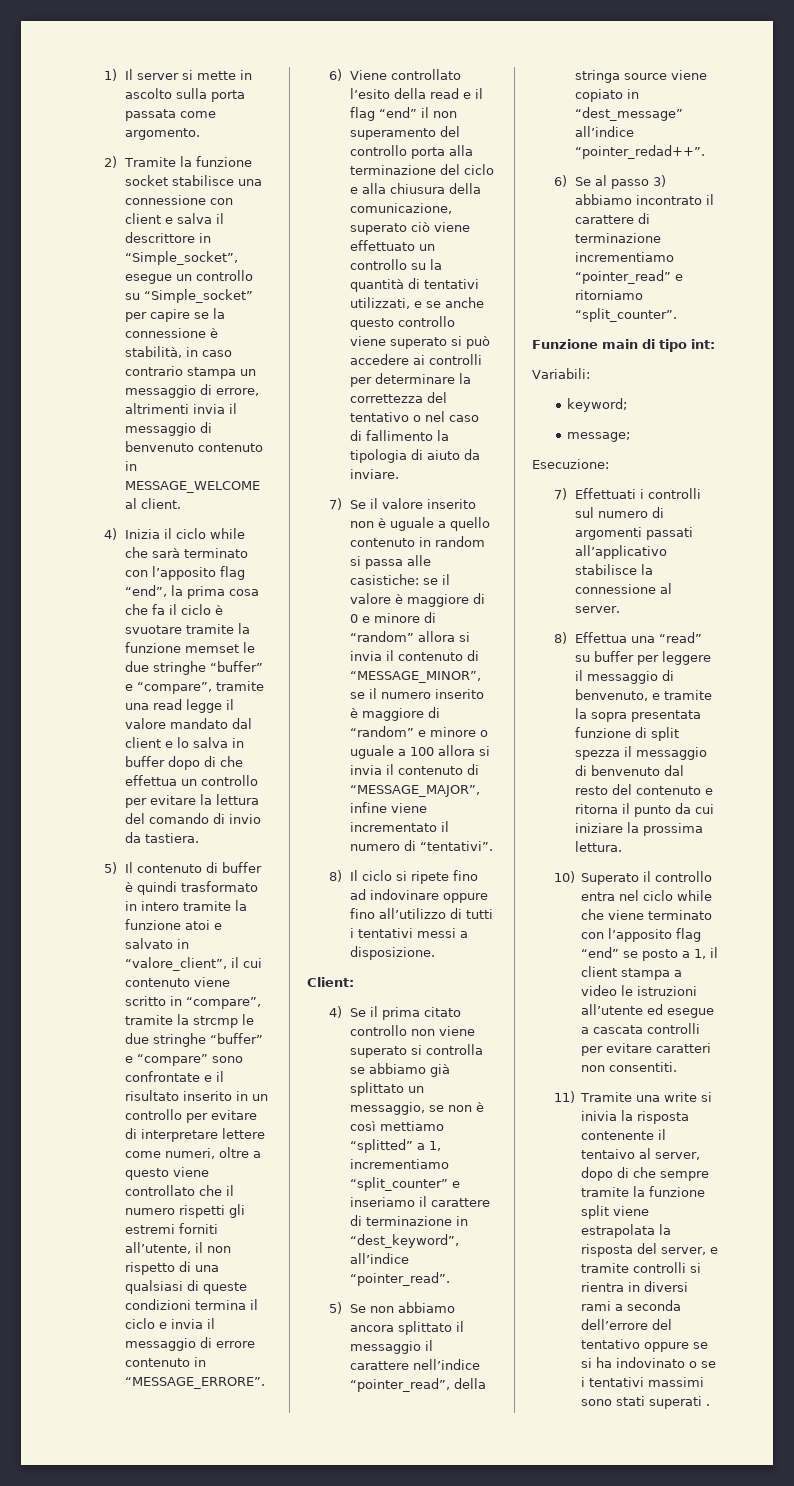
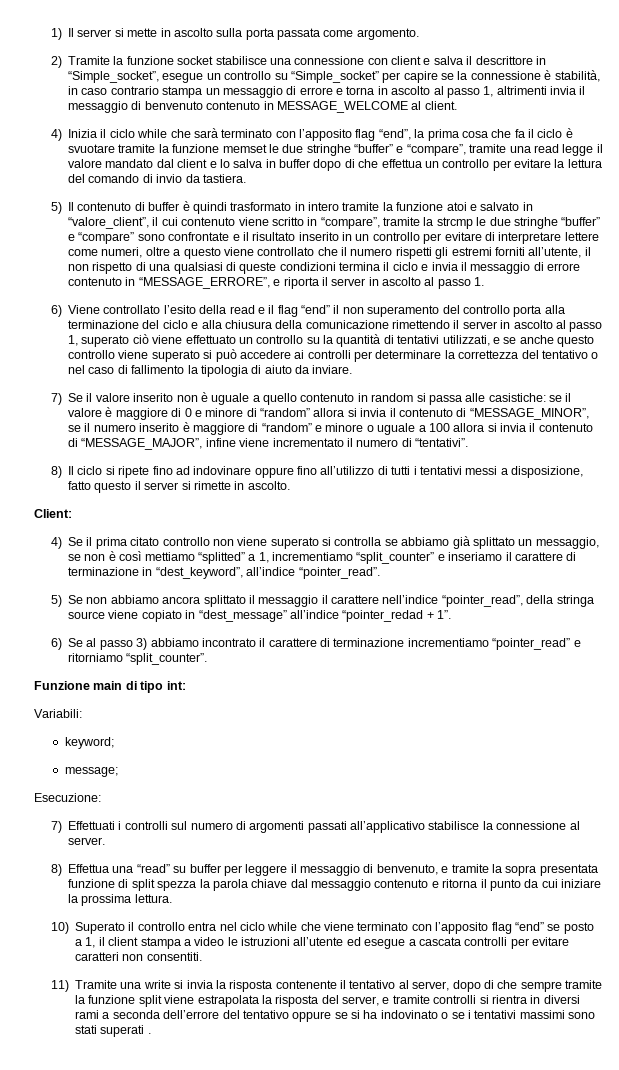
[216,388,260,396] errore, -> [299,86,494,98] errore e torna in ascolto al passo 1,
[125,1377,266,1389] “MESSAGE_ERRORE”. -> [138,277,485,289] “MESSAGE_ERRORE”, e riporta il server in ascolto al passo 1.
[350,203,453,214] comunicazione, -> [305,320,603,332] [68,335,79,346] comunicazione rimettendo il server in ascolto al passo 1,
[350,946,436,960] disposizione. -> [511,466,584,478] [68,481,290,493] disposizione, fatto questo il server si rimette in ascolto.
[575,145,706,159] “pointer_redad++”. -> [342,610,452,622] “pointer_redad + 1”.
[624,746,708,760] [575,765,685,776] [575,784,633,795] il messaggio di benvenuto dal resto del -> [199,879,372,891] la parola chiave dal messaggio
[580,1111,617,1121] inivia -> [186,980,213,989] invia
[580,1149,635,1159] tentaivo -> [349,980,396,989] tentativo

